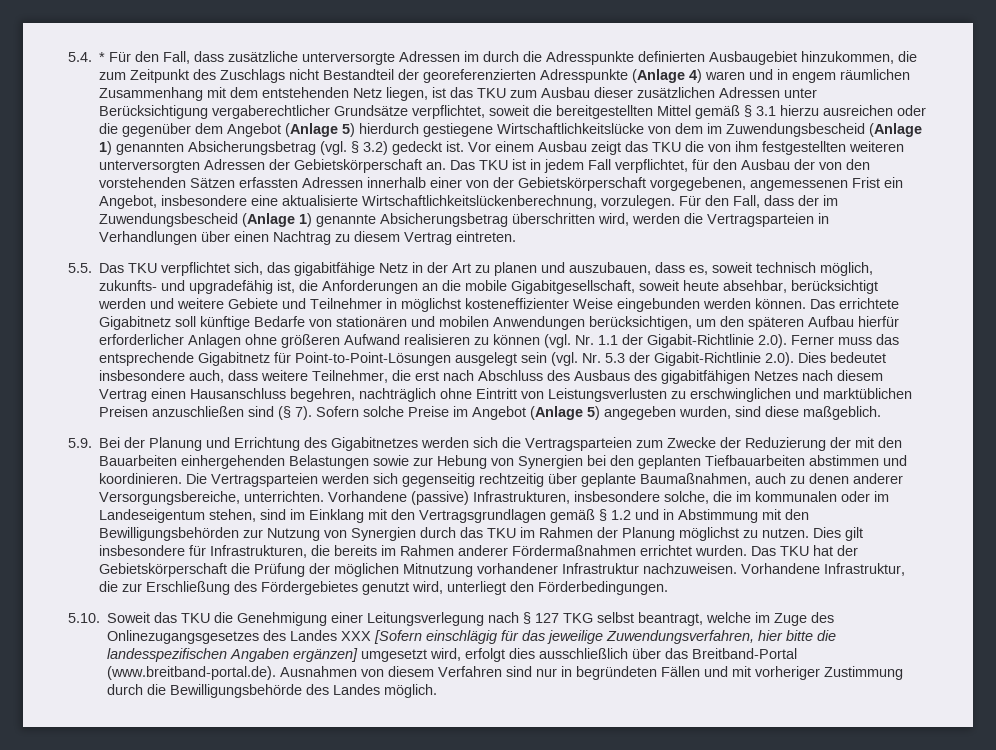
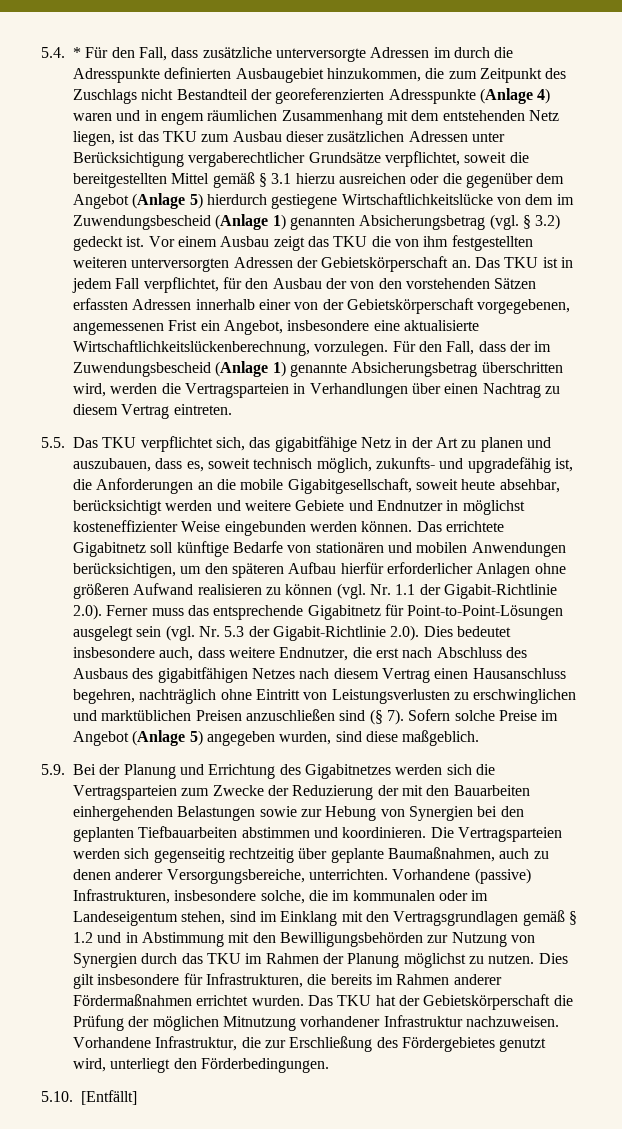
[310,298,383,309] Teilnehmer -> [376,500,443,511] Endnutzer
[312,370,389,383] Teilnehmer, -> [279,647,349,661] Endnutzer,
[107,612,835,626] [107,630,837,644] [107,648,798,662] [107,666,904,680] [107,684,438,698] Soweit das TKU die Genehmigung einer Leitungsverlegung nach § 127 TKG selbst beantragt, welche im Zuge des Onlinezugangsgesetzes des Landes XXX [Sofern einschlägig für das jeweilige Zuwendungsverfahren, hier bitte die landesspezifischen Angaben ergänzen] umgesetzt wird, erfolgt dies ausschließlich über das Breitband-Portal (www.breitband-portal.de). Ausnahmen von diesem Verfahren sind nur in begründeten Fällen und mit vorheriger Zustimmung durch die Bewilligungsbehörde des Landes möglich. -> [81,1090,137,1105] [Entfällt]

